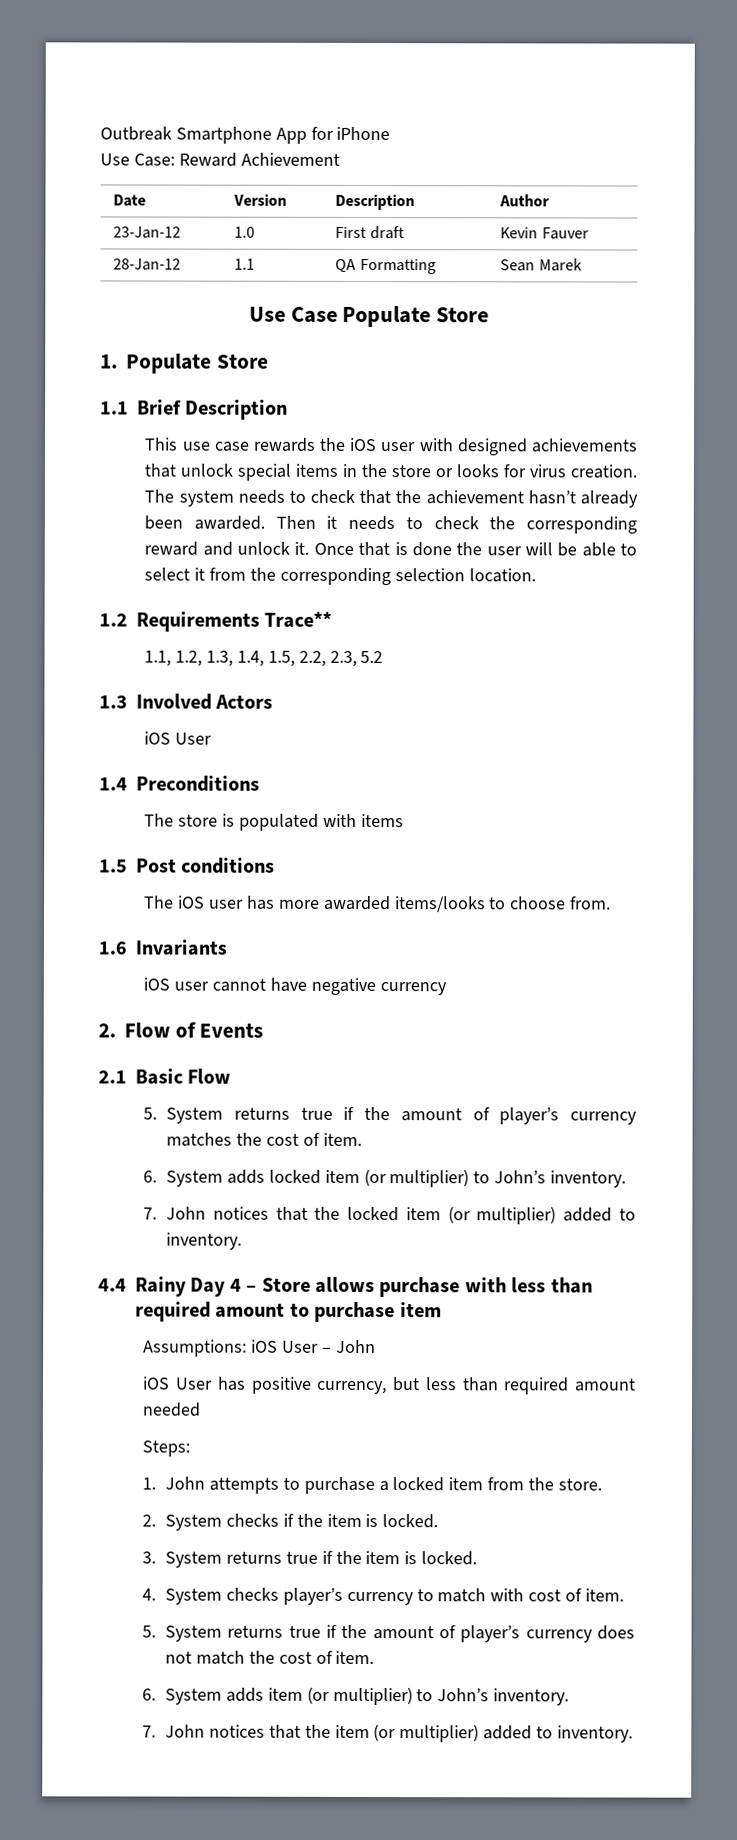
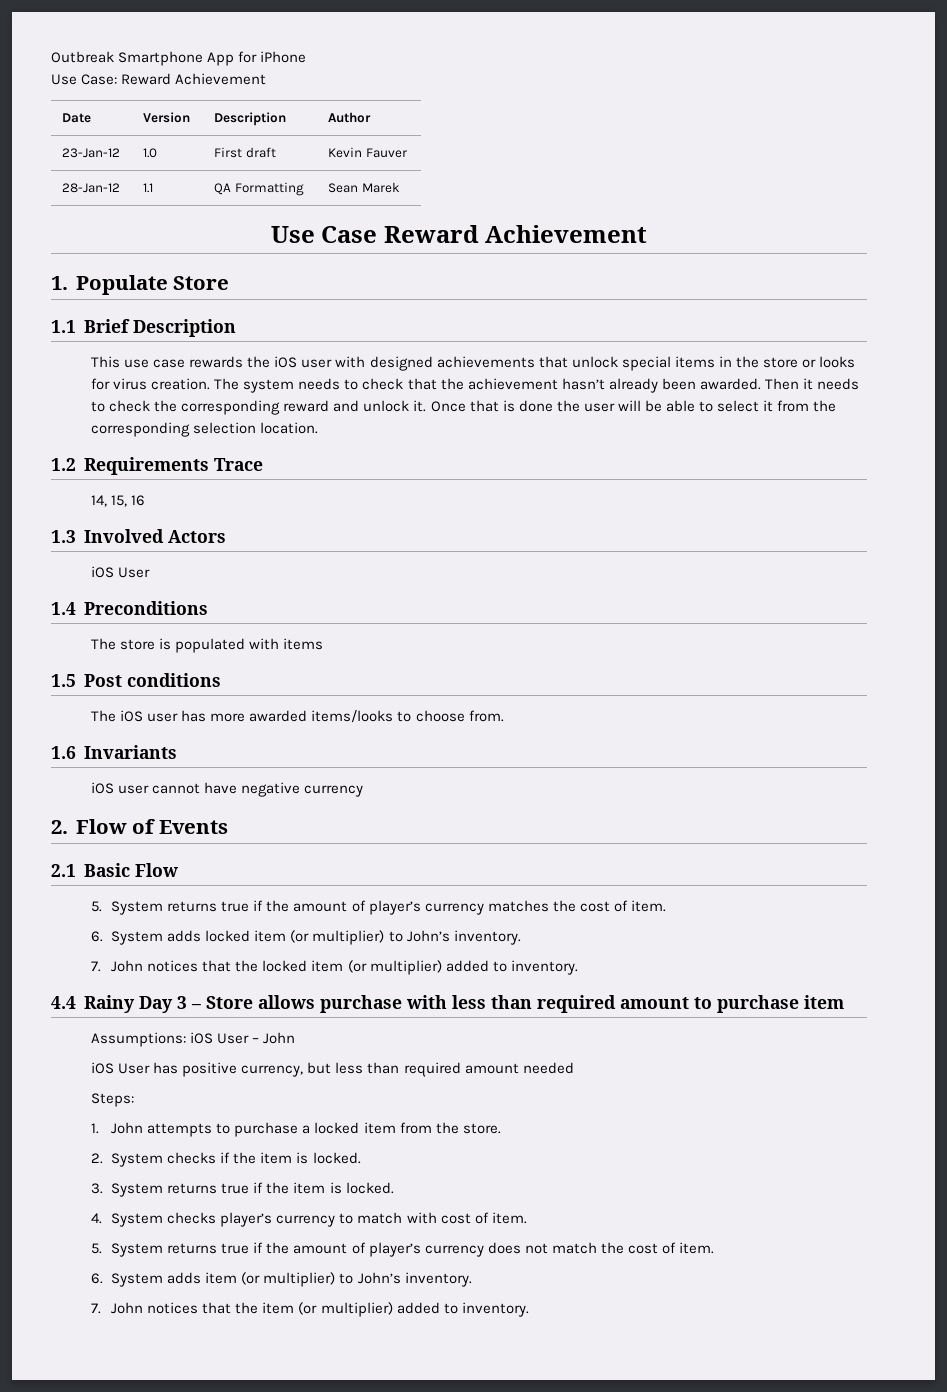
[342,305,490,328] Populate Store -> [383,225,648,243] Reward Achievement
[264,611,333,628] [144,650,384,667] Trace** // 1.1, 1.2, 1.3, 1.4, 1.5, 2.2, 2.3, 5.2 -> [213,458,263,471] [91,495,146,507] Trace // 14, 15, 16
[229,1278,242,1292] 4 -> [176,996,187,1009] 3

